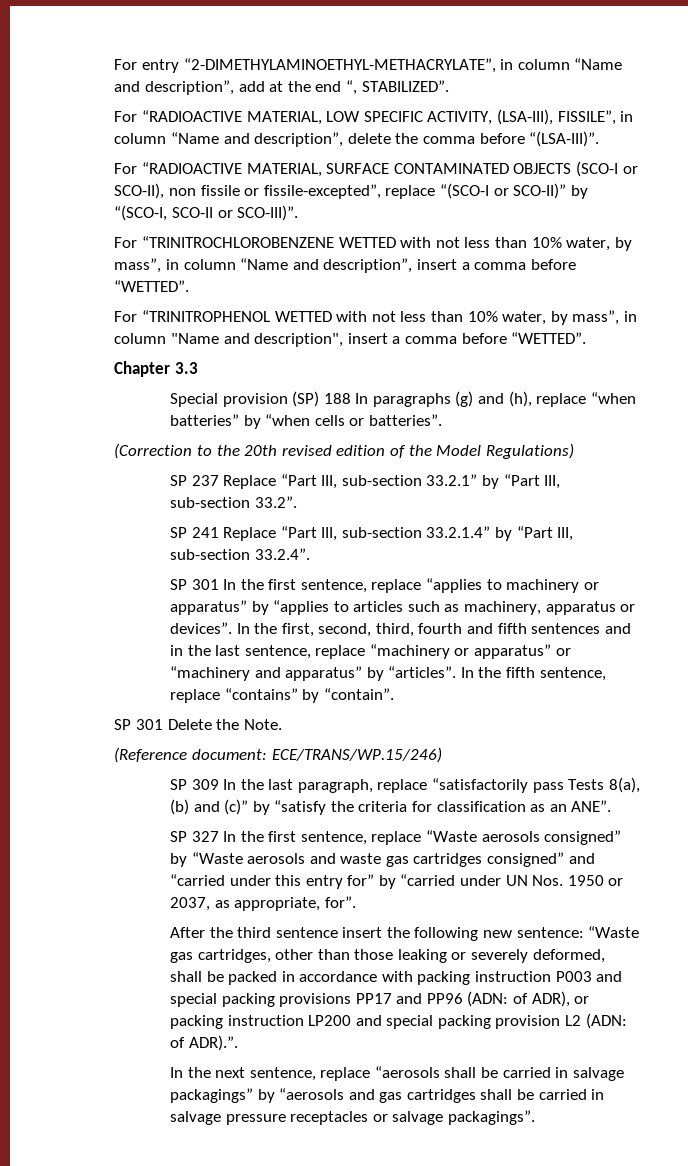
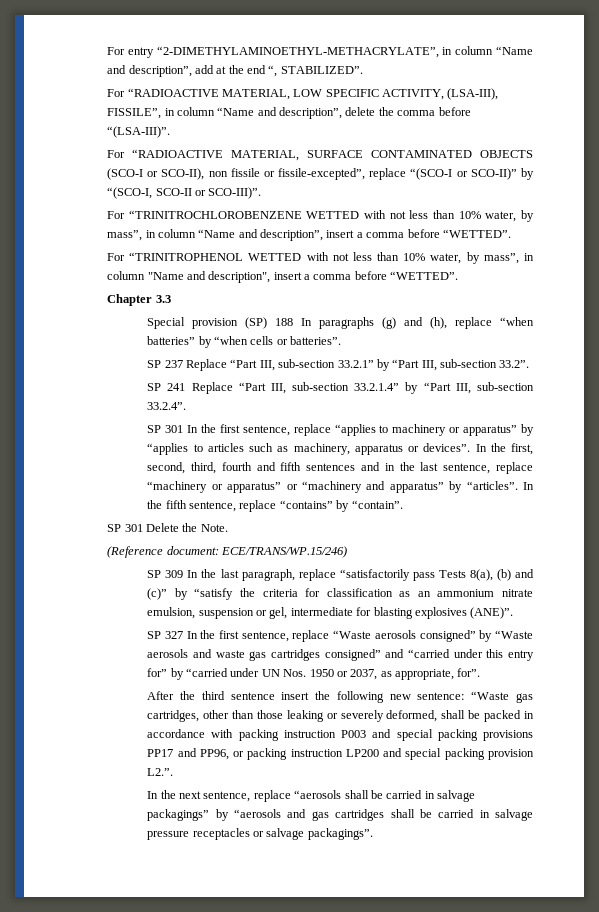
[114,443,574,459] // (Correction to the 20th revised edition of the Model Regulations) -> (342, 340) none
[571,800,612,812] ANE”. -> [437,589,533,597] [147,607,514,619] ammonium nitrate emulsion, suspension or gel, intermediate for blasting explosives (ANE)”.
[426,991,570,1007] PP96 (ADN: of ADR), -> [199,749,229,760] PP96,
[565,1013,627,1029] [169,1035,238,1051] L2 (ADN: of ADR).”. -> [147,768,174,776] L2.”.

